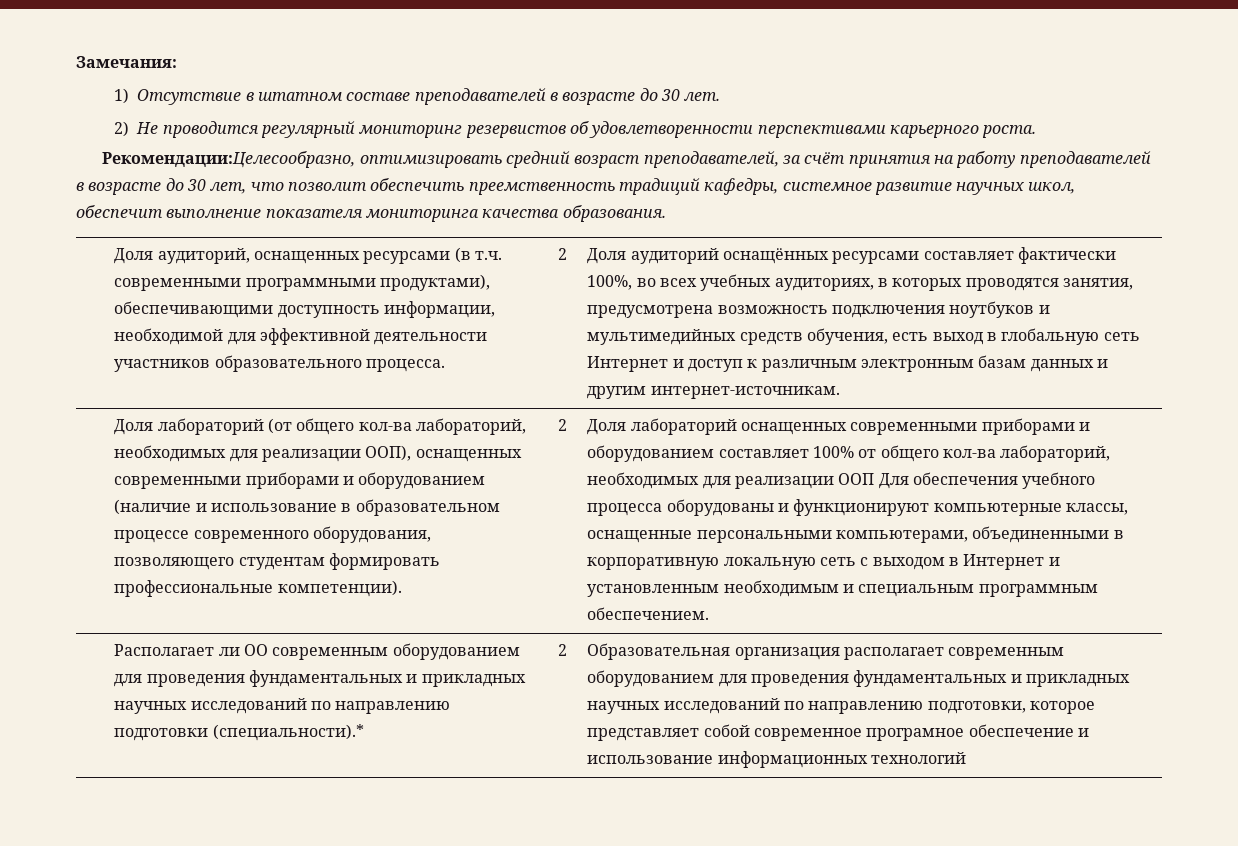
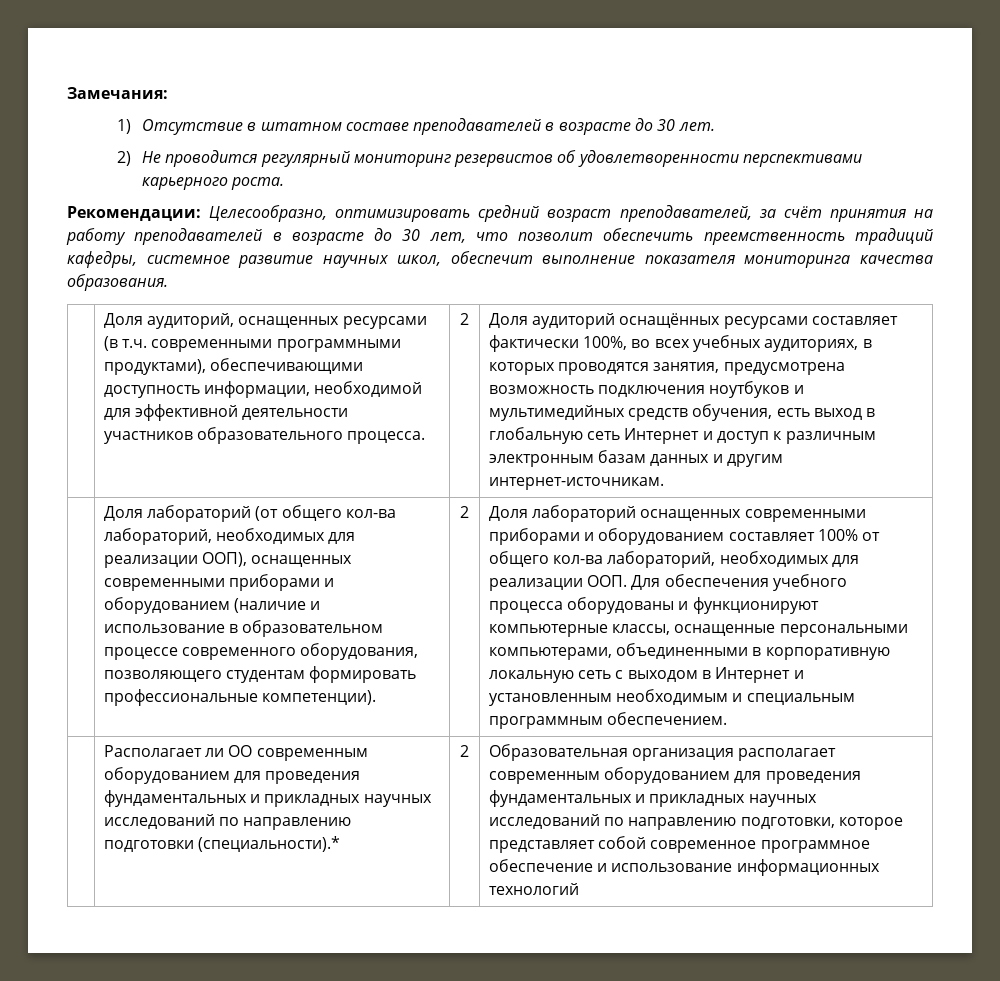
[102,151,356,168] Рекомендации:Целесообразно, -> [67,205,328,222] Рекомендации: Целесообразно,
[838,473,875,485] ООП -> [586,575,627,587] ООП.
[866,728,965,741] програмное -> [760,840,870,853] программное

